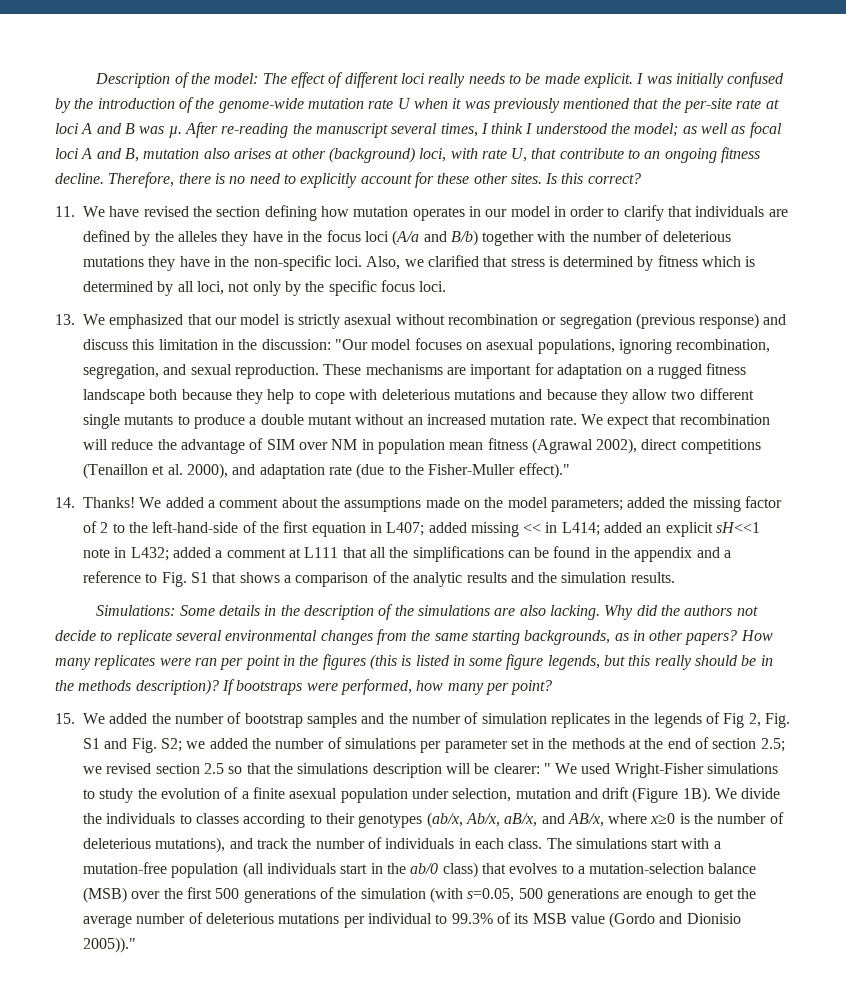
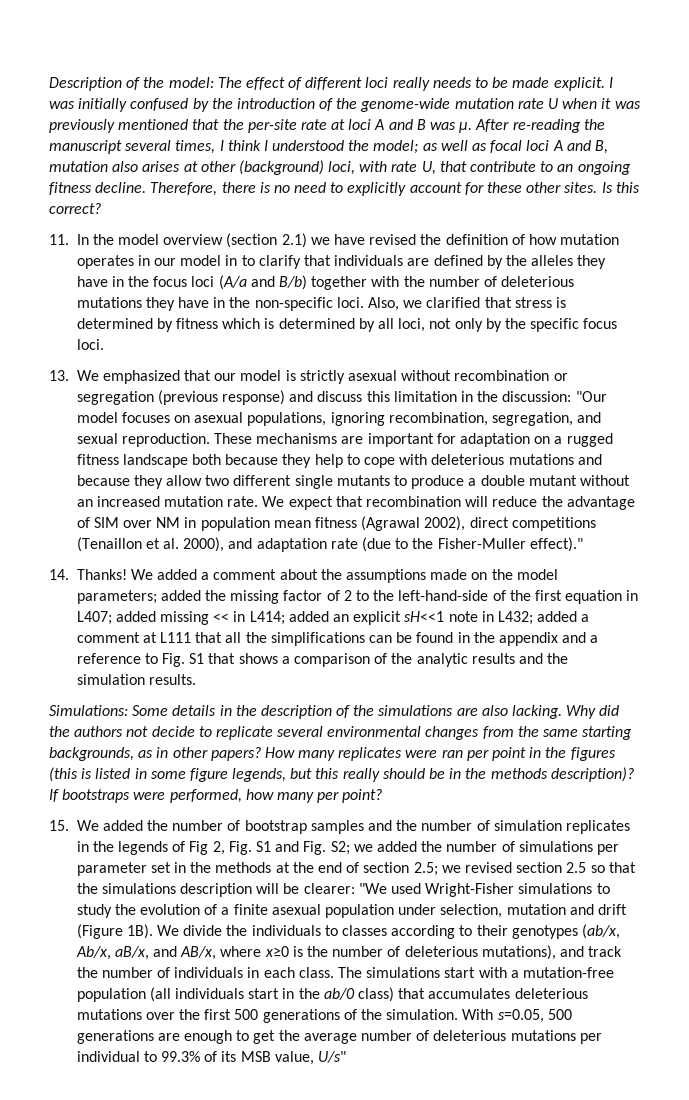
[83,206,105,217] We -> [76,233,330,248] In the model overview (section 2.1) we
[216,205,317,221] section defining -> [445,234,525,245] definition of
[570,206,605,217] order -> (238, 260) none
[543,763,578,774] " We -> [358,883,387,894] "We
[509,863,757,874] [83,887,127,903] evolves to a mutation-selection balance (MSB) -> [428,988,588,999] [76,1009,142,1020] accumulates deleterious mutations
[360,887,463,903] simulation (with -> [386,1009,494,1020] simulation. With
[570,912,741,928] [83,937,136,953] value (Gordo and Dionisio 2005))." -> [274,1051,347,1065] value, U/s"

